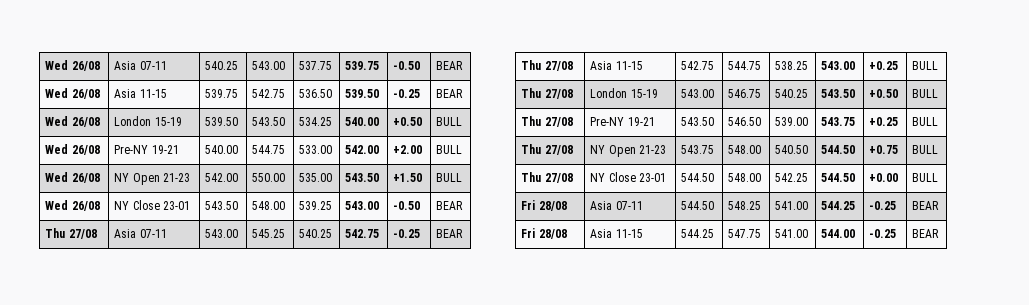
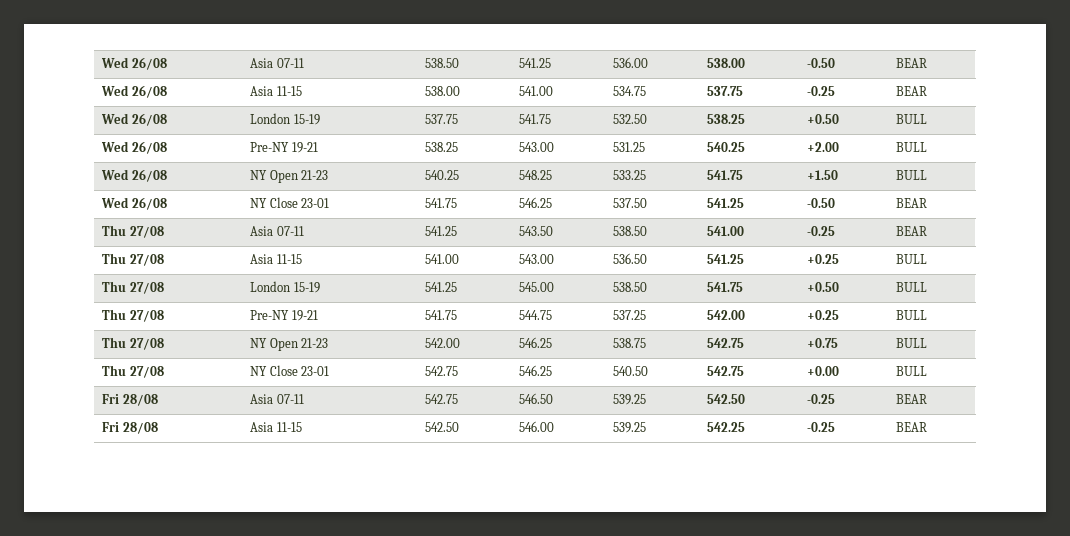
[205,61,239,70] [252,61,286,70] [299,61,333,70] [345,61,380,70] 540.25 | 543.00 | 537.75 | 539.75 -> [425,58,460,68] [519,58,552,68] [613,57,649,68] [707,58,746,68] 538.50 | 541.25 | 536.00 | 538.00
[205,89,239,98] [252,89,286,98] [299,89,333,98] [345,89,380,98] 539.75 | 542.75 | 536.50 | 539.50 -> [425,86,461,96] [519,86,554,96] [613,86,647,96] [707,86,744,96] 538.00 | 541.00 | 534.75 | 537.75
[205,117,239,126] [252,117,286,126] [299,117,333,126] [345,117,380,126] 539.50 | 543.50 | 534.25 | 540.00 -> [425,114,459,124] [519,114,552,124] [613,114,648,124] [707,114,746,124] 537.75 | 541.75 | 532.50 | 538.25
[205,145,239,154] [252,145,286,154] [299,145,333,154] [345,145,380,154] 540.00 | 544.75 | 533.00 | 542.00 -> [425,142,459,152] [519,142,555,152] [613,142,646,152] [707,142,746,152] 538.25 | 543.00 | 531.25 | 540.25
[205,173,239,182] [252,173,286,182] [299,173,333,182] [345,173,380,182] 542.00 | 550.00 | 535.00 | 543.50 -> [425,170,460,180] [519,170,553,180] [613,170,647,180] [707,170,744,180] 540.25 | 548.25 | 533.25 | 541.75
[205,201,239,210] [252,201,286,210] [299,201,333,210] [345,201,380,210] 543.50 | 548.00 | 539.25 | 543.00 -> [425,198,458,208] [519,197,553,208] [613,198,648,208] [707,198,745,208] 541.75 | 546.25 | 537.50 | 541.25
[205,229,239,238] [252,229,286,238] [299,229,333,238] [345,229,380,238] 543.00 | 545.25 | 540.25 | 542.75 -> [425,226,458,236] [519,226,554,236] [613,226,648,236] [707,226,745,236] 541.25 | 543.50 | 538.50 | 541.00
[681,61,715,70] [728,61,762,70] [775,61,809,70] [821,61,856,70] 542.75 | 544.75 | 538.25 | 543.00 -> [425,254,460,264] [519,254,555,264] [613,253,648,264] [707,254,745,264] 541.00 | 543.00 | 536.50 | 541.25
[681,89,715,98] [728,89,762,98] [775,89,809,98] [821,89,856,98] 543.00 | 546.75 | 540.25 | 543.50 -> [425,282,458,292] [519,282,555,292] [613,282,648,292] [707,282,744,292] 541.25 | 545.00 | 538.50 | 541.75
[681,117,715,126] [728,117,762,126] [775,117,809,126] [821,117,856,126] 543.50 | 546.50 | 539.00 | 543.75 -> [425,310,458,320] [519,310,553,320] [613,310,647,320] [707,310,746,320] 541.75 | 544.75 | 537.25 | 542.00
[681,145,715,154] [728,145,762,154] [775,145,809,154] [821,145,856,154] 543.75 | 548.00 | 540.50 | 544.50 -> [425,338,461,348] [519,337,553,348] [613,338,647,348] [707,338,745,348] 542.00 | 546.25 | 538.75 | 542.75
[681,173,715,182] [728,173,762,182] [775,173,809,182] [821,173,856,182] 544.50 | 548.00 | 542.25 | 544.50 -> [425,366,459,376] [519,365,553,376] [613,366,649,376] [707,366,745,376] 542.75 | 546.25 | 540.50 | 542.75
[681,201,715,210] [728,201,762,210] [775,201,809,210] [821,201,856,210] 544.50 | 548.25 | 541.00 | 544.25 -> [425,394,459,404] [519,393,554,404] [613,394,647,405] [707,394,746,404] 542.75 | 546.50 | 539.25 | 542.50
[681,229,715,238] [728,229,762,238] [775,229,809,238] [821,229,856,238] 544.25 | 547.75 | 541.00 | 544.00 -> [425,422,460,432] [519,421,555,432] [613,422,647,433] [707,422,746,432] 542.50 | 546.00 | 539.25 | 542.25

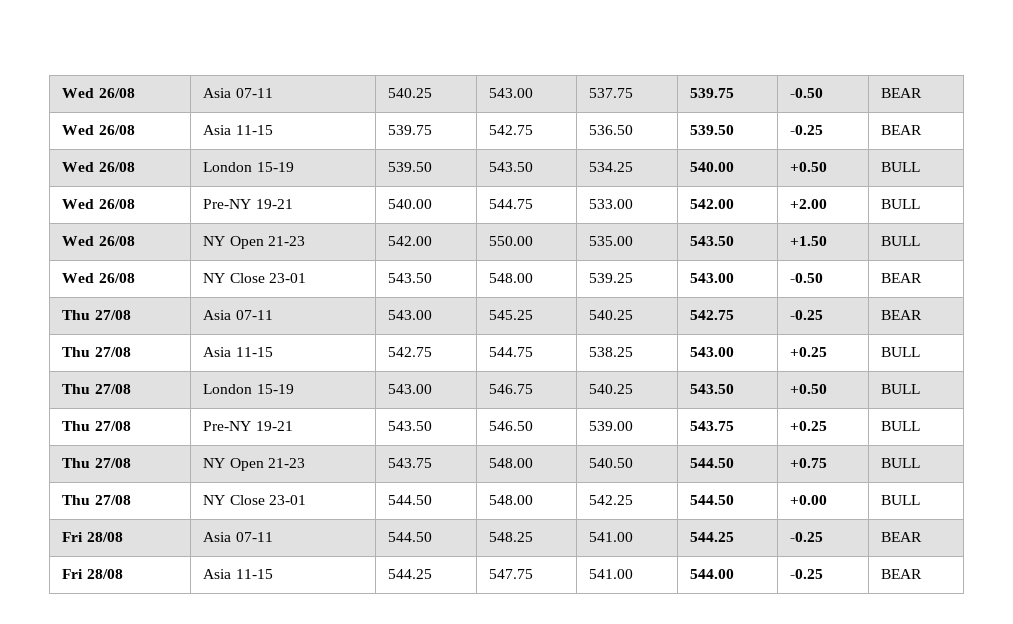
[425,58,460,68] [519,58,552,68] [613,57,649,68] [707,58,746,68] 538.50 | 541.25 | 536.00 | 538.00 -> [388,88,433,98] [489,88,534,98] [589,88,634,98] [690,88,735,98] 540.25 | 543.00 | 537.75 | 539.75
[425,86,461,96] [519,86,554,96] [613,86,647,96] [707,86,744,96] 538.00 | 541.00 | 534.75 | 537.75 -> [388,125,433,135] [489,125,534,135] [589,125,634,135] [690,125,735,135] 539.75 | 542.75 | 536.50 | 539.50
[425,114,459,124] [519,114,552,124] [613,114,648,124] [707,114,746,124] 537.75 | 541.75 | 532.50 | 538.25 -> [388,162,433,172] [489,162,534,172] [589,162,634,172] [690,162,735,172] 539.50 | 543.50 | 534.25 | 540.00
[425,142,459,152] [519,142,555,152] [613,142,646,152] [707,142,746,152] 538.25 | 543.00 | 531.25 | 540.25 -> [388,199,433,209] [489,199,534,209] [589,199,634,209] [690,199,735,209] 540.00 | 544.75 | 533.00 | 542.00
[425,170,460,180] [519,170,553,180] [613,170,647,180] [707,170,744,180] 540.25 | 548.25 | 533.25 | 541.75 -> [388,236,433,246] [489,236,534,246] [589,236,634,246] [690,236,735,246] 542.00 | 550.00 | 535.00 | 543.50
[425,198,458,208] [519,197,553,208] [613,198,648,208] [707,198,745,208] 541.75 | 546.25 | 537.50 | 541.25 -> [388,273,433,283] [489,273,534,283] [589,273,634,283] [690,273,735,283] 543.50 | 548.00 | 539.25 | 543.00
[425,226,458,236] [519,226,554,236] [613,226,648,236] [707,226,745,236] 541.25 | 543.50 | 538.50 | 541.00 -> [388,310,433,320] [489,310,534,320] [589,310,634,320] [690,310,735,320] 543.00 | 545.25 | 540.25 | 542.75
[425,254,460,264] [519,254,555,264] [613,253,648,264] [707,254,745,264] 541.00 | 543.00 | 536.50 | 541.25 -> [388,347,433,357] [489,347,534,357] [589,347,634,357] [690,347,735,357] 542.75 | 544.75 | 538.25 | 543.00
[425,282,458,292] [519,282,555,292] [613,282,648,292] [707,282,744,292] 541.25 | 545.00 | 538.50 | 541.75 -> [388,384,433,394] [489,384,534,394] [589,384,634,394] [690,384,735,394] 543.00 | 546.75 | 540.25 | 543.50
[425,310,458,320] [519,310,553,320] [613,310,647,320] [707,310,746,320] 541.75 | 544.75 | 537.25 | 542.00 -> [388,421,433,431] [489,421,534,431] [589,421,634,431] [690,421,735,431] 543.50 | 546.50 | 539.00 | 543.75
[425,338,461,348] [519,337,553,348] [613,338,647,348] [707,338,745,348] 542.00 | 546.25 | 538.75 | 542.75 -> [388,458,433,468] [489,458,534,468] [589,458,634,468] [690,458,735,468] 543.75 | 548.00 | 540.50 | 544.50
[425,366,459,376] [519,365,553,376] [613,366,649,376] [707,366,745,376] 542.75 | 546.25 | 540.50 | 542.75 -> [388,495,433,505] [489,495,534,505] [589,495,634,505] [690,495,735,505] 544.50 | 548.00 | 542.25 | 544.50
[425,394,459,404] [519,393,554,404] [613,394,647,405] [707,394,746,404] 542.75 | 546.50 | 539.25 | 542.50 -> [388,532,433,542] [489,532,534,542] [589,532,634,542] [690,532,735,542] 544.50 | 548.25 | 541.00 | 544.25
[425,422,460,432] [519,421,555,432] [613,422,647,433] [707,422,746,432] 542.50 | 546.00 | 539.25 | 542.25 -> [388,569,433,579] [489,569,534,579] [589,569,634,579] [690,569,735,579] 544.25 | 547.75 | 541.00 | 544.00

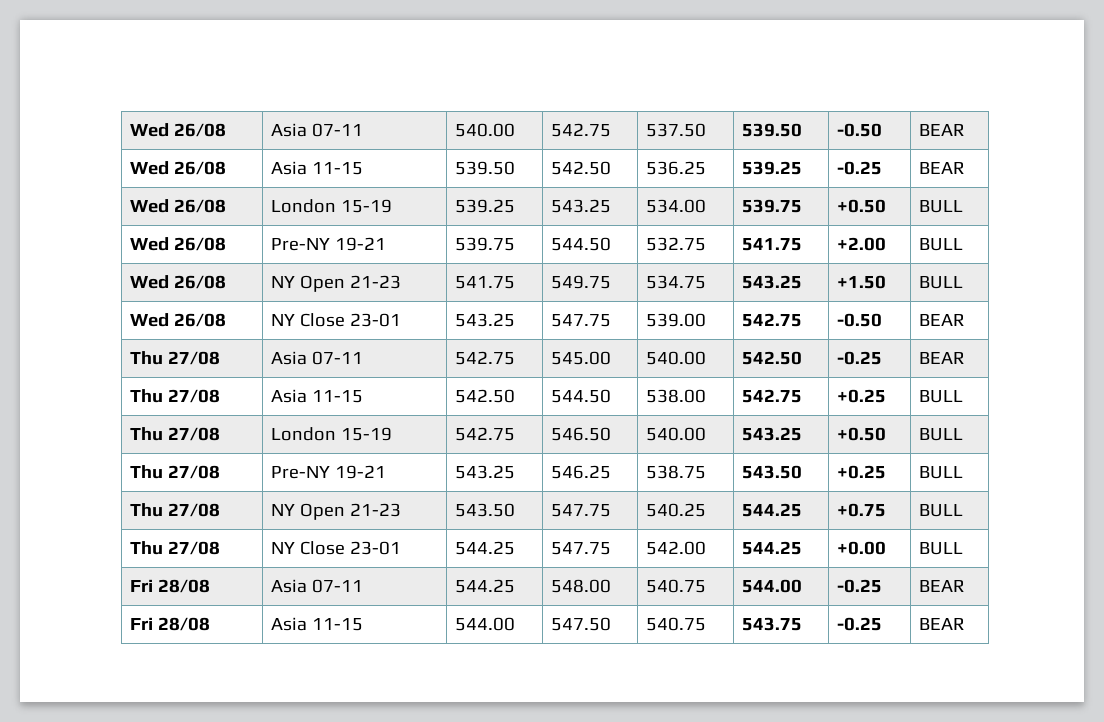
[388,88,433,98] [489,88,534,98] [589,88,634,98] [690,88,735,98] 540.25 | 543.00 | 537.75 | 539.75 -> [454,123,515,137] [550,123,611,137] [645,123,706,137] [741,123,802,137] 540.00 | 542.75 | 537.50 | 539.50
[388,125,433,135] [489,125,534,135] [589,125,634,135] [690,125,735,135] 539.75 | 542.75 | 536.50 | 539.50 -> [454,161,515,175] [550,161,611,175] [645,161,706,175] [741,161,802,175] 539.50 | 542.50 | 536.25 | 539.25
[388,162,433,172] [489,162,534,172] [589,162,634,172] [690,162,735,172] 539.50 | 543.50 | 534.25 | 540.00 -> [454,199,515,213] [550,199,611,213] [645,199,706,213] [741,199,802,213] 539.25 | 543.25 | 534.00 | 539.75
[388,199,433,209] [489,199,534,209] [589,199,634,209] [690,199,735,209] 540.00 | 544.75 | 533.00 | 542.00 -> [454,237,515,251] [550,237,611,251] [645,237,706,251] [741,238,802,251] 539.75 | 544.50 | 532.75 | 541.75
[388,236,433,246] [489,236,534,246] [589,236,634,246] [690,236,735,246] 542.00 | 550.00 | 535.00 | 543.50 -> [454,276,515,289] [550,275,611,289] [645,275,706,289] [741,275,802,289] 541.75 | 549.75 | 534.75 | 543.25
[388,273,433,283] [489,273,534,283] [589,273,634,283] [690,273,735,283] 543.50 | 548.00 | 539.25 | 543.00 -> [454,313,515,327] [550,314,611,327] [645,313,706,327] [741,313,802,327] 543.25 | 547.75 | 539.00 | 542.75
[388,310,433,320] [489,310,534,320] [589,310,634,320] [690,310,735,320] 543.00 | 545.25 | 540.25 | 542.75 -> [454,351,515,365] [550,351,611,365] [645,351,706,365] [741,351,802,365] 542.75 | 545.00 | 540.00 | 542.50
[388,347,433,357] [489,347,534,357] [589,347,634,357] [690,347,735,357] 542.75 | 544.75 | 538.25 | 543.00 -> [454,389,515,403] [550,389,611,403] [645,389,706,403] [741,389,802,403] 542.50 | 544.50 | 538.00 | 542.75
[388,384,433,394] [489,384,534,394] [589,384,634,394] [690,384,735,394] 543.00 | 546.75 | 540.25 | 543.50 -> [454,427,515,441] [550,427,611,441] [645,427,706,441] [741,427,802,441] 542.75 | 546.50 | 540.00 | 543.25
[388,421,433,431] [489,421,534,431] [589,421,634,431] [690,421,735,431] 543.50 | 546.50 | 539.00 | 543.75 -> [454,465,515,479] [550,465,611,479] [645,465,706,479] [741,465,802,479] 543.25 | 546.25 | 538.75 | 543.50
[388,458,433,468] [489,458,534,468] [589,458,634,468] [690,458,735,468] 543.75 | 548.00 | 540.50 | 544.50 -> [454,503,515,517] [550,504,611,517] [645,503,706,517] [741,503,802,517] 543.50 | 547.75 | 540.25 | 544.25
[388,495,433,505] [489,495,534,505] [589,495,634,505] [690,495,735,505] 544.50 | 548.00 | 542.25 | 544.50 -> [454,541,515,555] [550,542,611,555] [645,541,706,555] [741,541,802,555] 544.25 | 547.75 | 542.00 | 544.25
[388,532,433,542] [489,532,534,542] [589,532,634,542] [690,532,735,542] 544.50 | 548.25 | 541.00 | 544.25 -> [454,579,515,593] [550,579,611,593] [645,579,706,593] [741,579,802,593] 544.25 | 548.00 | 540.75 | 544.00
[388,569,433,579] [489,569,534,579] [589,569,634,579] [690,569,735,579] 544.25 | 547.75 | 541.00 | 544.00 -> [454,617,515,631] [550,617,611,631] [645,617,706,631] [741,617,802,631] 544.00 | 547.50 | 540.75 | 543.75

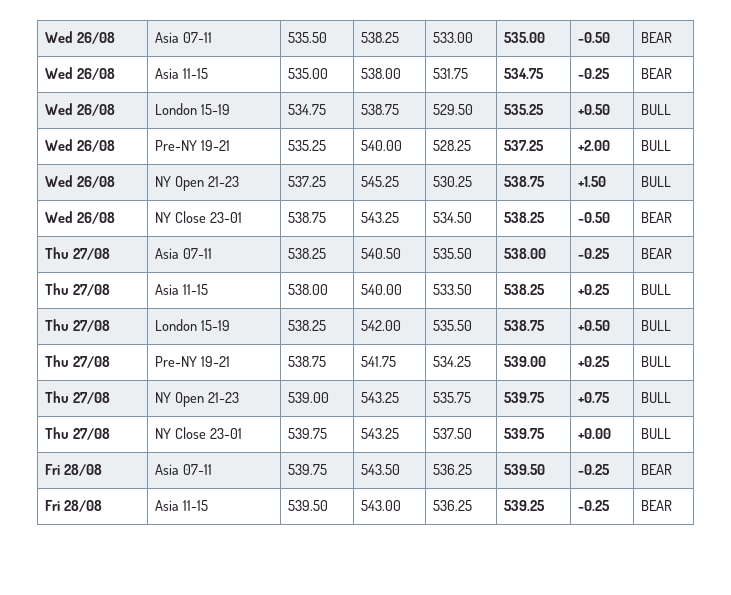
[454,123,515,137] [550,123,611,137] [645,123,706,137] [741,123,802,137] 540.00 | 542.75 | 537.50 | 539.50 -> [287,32,327,43] [360,32,399,43] [432,32,473,43] [503,32,545,43] 535.50 | 538.25 | 533.00 | 535.00
[454,161,515,175] [550,161,611,175] [645,161,706,175] [741,161,802,175] 539.50 | 542.50 | 536.25 | 539.25 -> [287,68,328,79] [360,68,401,79] [432,68,468,79] [503,68,544,79] 535.00 | 538.00 | 531.75 | 534.75
[454,199,515,213] [550,199,611,213] [645,199,706,213] [741,199,802,213] 539.25 | 543.25 | 534.00 | 539.75 -> [287,104,326,115] [360,104,399,115] [432,104,473,115] [503,104,544,115] 534.75 | 538.75 | 529.50 | 535.25
[454,237,515,251] [550,237,611,251] [645,237,706,251] [741,238,802,251] 539.75 | 544.50 | 532.75 | 541.75 -> [287,140,326,151] [360,140,402,151] [432,140,471,151] [503,140,544,151] 535.25 | 540.00 | 528.25 | 537.25
[454,276,515,289] [550,275,611,289] [645,275,706,289] [741,275,802,289] 541.75 | 549.75 | 534.75 | 543.25 -> [287,176,326,187] [360,176,399,187] [432,176,472,187] [503,176,545,187] 537.25 | 545.25 | 530.25 | 538.75
[454,313,515,327] [550,314,611,327] [645,313,706,327] [741,313,802,327] | 543.25 | 547.75 | 539.00 | 542.75 -> [287,212,326,223] [360,212,399,223] [432,212,472,223] [503,212,545,223] | 538.75 | 543.25 | 534.50 | 538.25
[454,351,515,365] [550,351,611,365] [645,351,706,365] [741,351,802,365] 542.75 | 545.00 | 540.00 | 542.50 -> [287,248,326,259] [360,248,401,259] [432,248,472,259] [503,248,546,259] 538.25 | 540.50 | 535.50 | 538.00
[454,389,515,403] [550,389,611,403] [645,389,706,403] [741,389,802,403] | 542.50 | 544.50 | 538.00 | 542.75 -> [287,284,328,295] [360,284,402,295] [432,284,472,295] [503,284,545,295] | 538.00 | 540.00 | 533.50 | 538.25
[454,427,515,441] [550,427,611,441] [645,427,706,441] [741,427,802,441] 542.75 | 546.50 | 540.00 | 543.25 -> [287,320,326,331] [360,320,401,331] [432,320,472,331] [503,320,545,331] 538.25 | 542.00 | 535.50 | 538.75
[454,465,515,479] [550,465,611,479] [645,465,706,479] [741,465,802,479] | 543.25 | 546.25 | 538.75 | 543.50 -> [287,356,326,367] [360,356,396,367] [432,356,471,367] [503,356,546,367] | 538.75 | 541.75 | 534.25 | 539.00
[454,503,515,517] [550,504,611,517] [645,503,706,517] [741,503,802,517] 543.50 | 547.75 | 540.25 | 544.25 -> [287,392,329,403] [360,392,399,403] [432,392,471,403] [503,392,545,403] 539.00 | 543.25 | 535.75 | 539.75
[454,541,515,555] [550,542,611,555] [645,541,706,555] [741,541,802,555] 544.25 | 547.75 | 542.00 | 544.25 -> [287,428,327,439] [360,428,399,439] [432,428,472,439] [503,428,545,439] 539.75 | 543.25 | 537.50 | 539.75
[454,579,515,593] [550,579,611,593] [645,579,706,593] [741,579,802,593] 544.25 | 548.00 | 540.75 | 544.00 -> [287,464,327,475] [360,464,400,475] [432,464,472,475] [503,464,545,475] 539.75 | 543.50 | 536.25 | 539.50
[454,617,515,631] [550,617,611,631] [645,617,706,631] [741,617,802,631] 544.00 | 547.50 | 540.75 | 543.75 -> [287,500,328,511] [360,500,401,511] [432,500,472,511] [503,500,545,511] 539.50 | 543.00 | 536.25 | 539.25

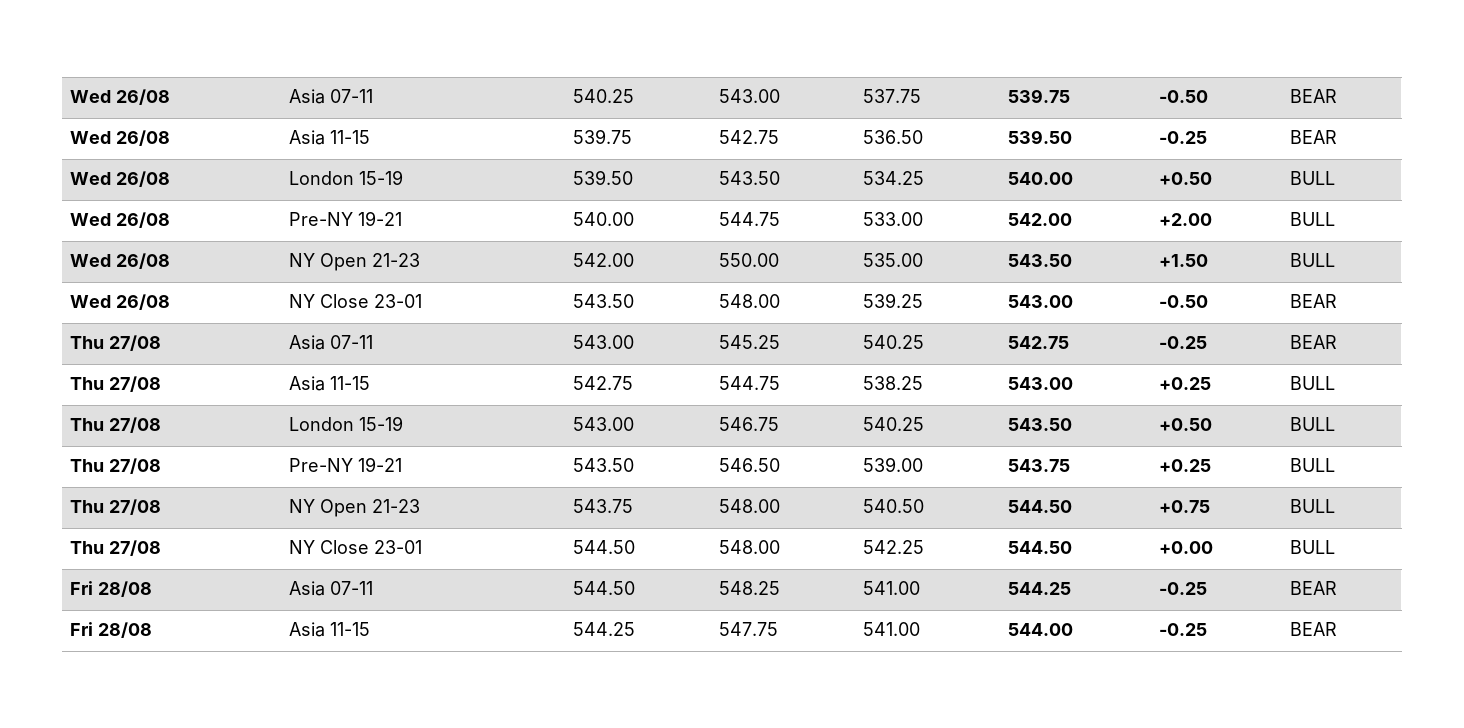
[287,32,327,43] [360,32,399,43] [432,32,473,43] [503,32,545,43] 535.50 | 538.25 | 533.00 | 535.00 -> [572,89,634,103] [718,89,780,103] [862,89,921,103] [1007,89,1070,103] 540.25 | 543.00 | 537.75 | 539.75
[287,68,328,79] [360,68,401,79] [432,68,468,79] [503,68,544,79] 535.00 | 538.00 | 531.75 | 534.75 -> [572,129,632,144] [718,130,779,144] [862,130,923,144] [1007,130,1072,144] 539.75 | 542.75 | 536.50 | 539.50
[287,104,326,115] [360,104,399,115] [432,104,473,115] [503,104,544,115] 534.75 | 538.75 | 529.50 | 535.25 -> [572,170,633,185] [718,171,780,185] [862,171,924,185] [1007,172,1073,185] 539.50 | 543.50 | 534.25 | 540.00
[287,140,326,151] [360,140,402,151] [432,140,471,151] [503,140,544,151] | 535.25 | 540.00 | 528.25 | 537.25 -> [572,212,634,226] [718,212,780,226] [862,212,923,226] [1007,213,1072,226] | 540.00 | 544.75 | 533.00 | 542.00
[287,176,326,187] [360,176,399,187] [432,176,472,187] [503,176,545,187] 537.25 | 545.25 | 530.25 | 538.75 -> [572,253,634,267] [718,253,779,267] [862,253,923,267] [1007,254,1072,267] 542.00 | 550.00 | 535.00 | 543.50
[287,212,326,223] [360,212,399,223] [432,212,472,223] [503,212,545,223] 538.75 | 543.25 | 534.50 | 538.25 -> [572,294,634,308] [718,294,780,308] [862,293,923,308] [1007,295,1073,308] 543.50 | 548.00 | 539.25 | 543.00
[287,248,326,259] [360,248,401,259] [432,248,472,259] [503,248,546,259] 538.25 | 540.50 | 535.50 | 538.00 -> [572,335,634,349] [718,335,780,349] [862,335,924,349] [1007,336,1069,349] 543.00 | 545.25 | 540.25 | 542.75
[287,284,328,295] [360,284,402,295] [432,284,472,295] [503,284,545,295] 538.00 | 540.00 | 533.50 | 538.25 -> [572,376,633,390] [718,376,780,390] [862,376,923,390] [1007,377,1073,390] 542.75 | 544.75 | 538.25 | 543.00
[287,320,326,331] [360,320,401,331] [432,320,472,331] [503,320,545,331] 538.25 | 542.00 | 535.50 | 538.75 -> [572,417,634,431] [718,417,779,431] [862,417,924,431] [1007,418,1072,431] 543.00 | 546.75 | 540.25 | 543.50
[287,356,326,367] [360,356,396,367] [432,356,471,367] [503,356,546,367] 538.75 | 541.75 | 534.25 | 539.00 -> [572,458,634,472] [718,458,780,472] [862,457,923,472] [1007,459,1070,472] 543.50 | 546.50 | 539.00 | 543.75
[287,392,329,403] [360,392,399,403] [432,392,471,403] [503,392,545,403] 539.00 | 543.25 | 535.75 | 539.75 -> [572,499,633,513] [718,499,780,513] [862,499,924,513] [1007,500,1072,513] 543.75 | 548.00 | 540.50 | 544.50
[287,428,327,439] [360,428,399,439] [432,428,472,439] [503,428,545,439] 539.75 | 543.25 | 537.50 | 539.75 -> [572,540,635,554] [718,540,780,554] [862,540,924,554] [1007,541,1072,554] 544.50 | 548.00 | 542.25 | 544.50
[287,464,327,475] [360,464,400,475] [432,464,472,475] [503,464,545,475] 539.75 | 543.50 | 536.25 | 539.50 -> [572,581,635,595] [718,581,780,595] [862,581,920,595] [1007,582,1071,595] 544.50 | 548.25 | 541.00 | 544.25
[287,500,328,511] [360,500,401,511] [432,500,472,511] [503,500,545,511] 539.50 | 543.00 | 536.25 | 539.25 -> [572,622,635,636] [718,622,778,636] [862,622,920,636] [1007,623,1073,636] 544.25 | 547.75 | 541.00 | 544.00

